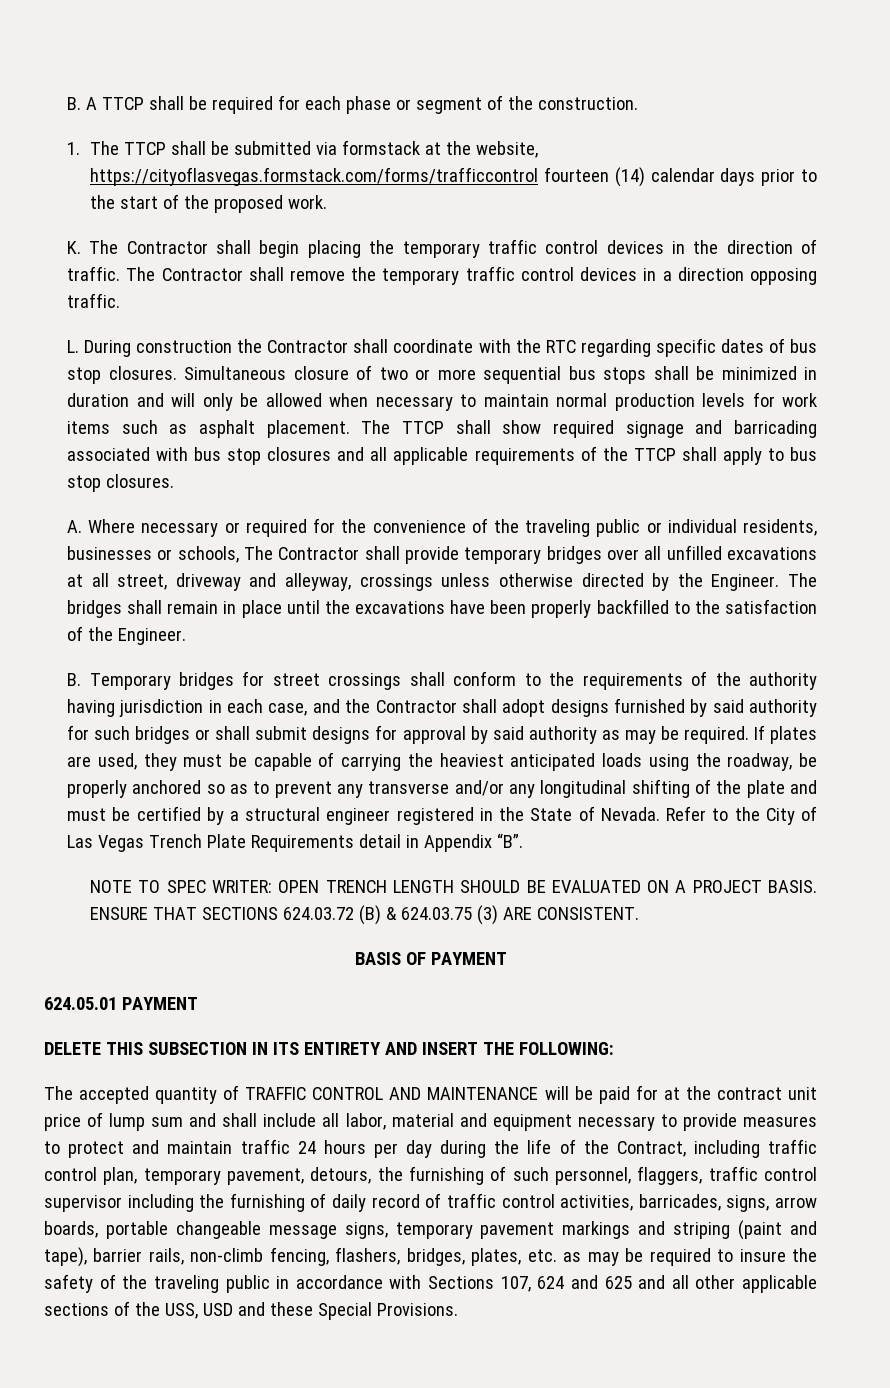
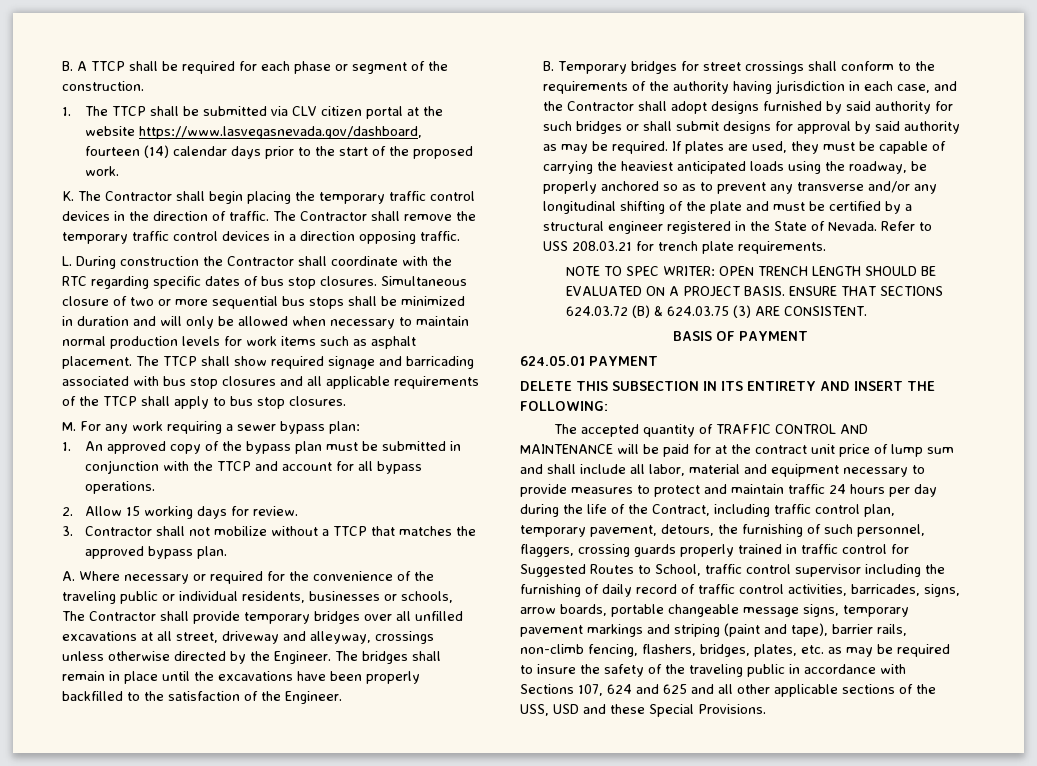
[342,140,539,158] [90,167,539,186] formstack at the website, https://cityoflasvegas.formstack.com/forms/trafficcontrol -> [291,106,443,119] [84,126,422,139] CLV citizen portal at the website https://www.lasvegasnevada.gov/dashboard,
(175, 481) none -> [61,421,360,434] [61,441,461,454] [84,460,422,474] [84,481,155,494] [61,506,298,519] [61,526,476,536] [84,546,227,559] // M. For any work requiring a sewer bypass plan: // 1. An approved copy of the bypass plan must be submitted in conjunction with the TTCP and account for all bypass operations. // 2. Allow 15 working days for review. // 3. Contractor shall not mobilize without a TTCP that matches the approved bypass plan.
[734,806,818,825] [67,833,524,852] the City of Las Vegas Trench Plate Requirements detail in Appendix “B”. -> [542,241,826,254] USS 208.03.21 for trench plate requirements.
(703, 1175) none -> [578,544,909,557] [520,564,701,577] crossing guards properly trained in traffic control for Suggested Routes to School,

